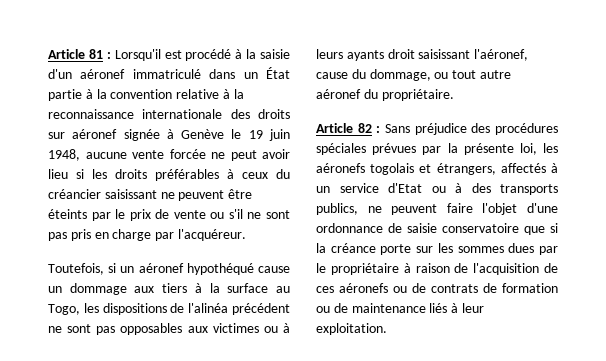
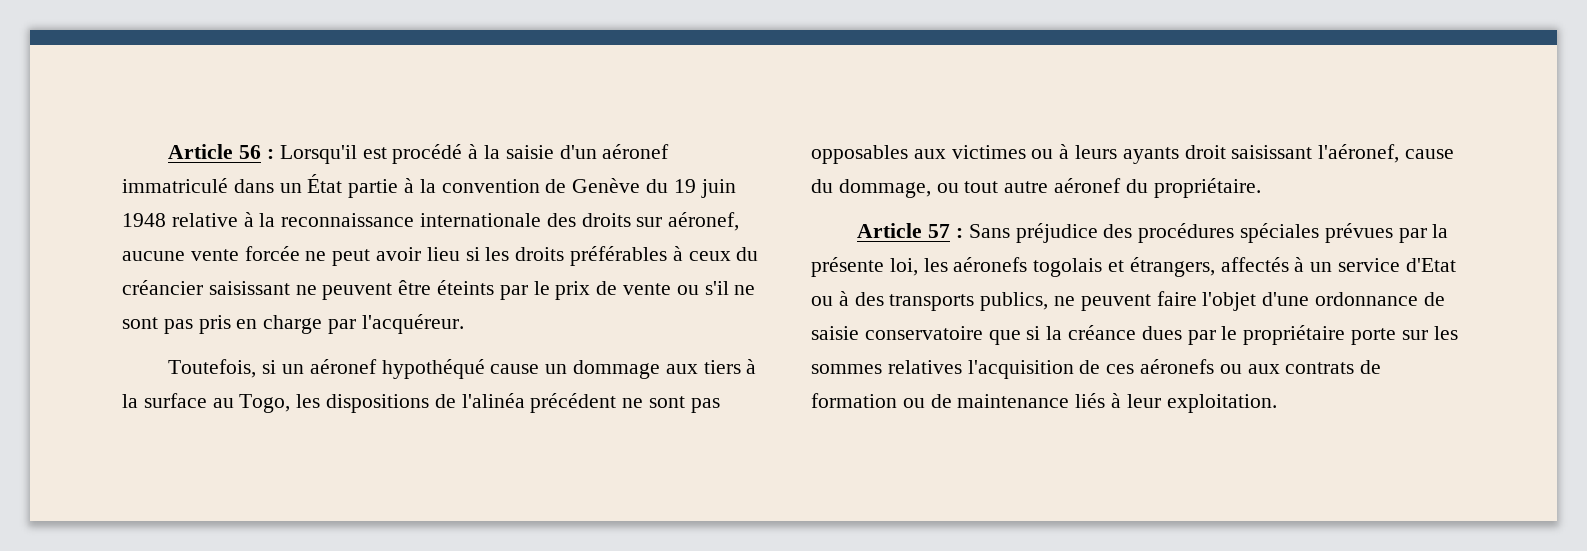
[48,49,103,59] Article 81 -> [168,144,262,159] Article 56
(173, 94) none -> [545,178,736,198] [122,213,166,227] de Genève du 19 juin 1948
[72,129,290,141] [48,149,80,161] aéronef signée à Genève le 19 juin 1948, -> [668,212,740,231] aéronef,
[357,123,372,133] 82 -> [928,224,951,238] 57
[380,243,558,255] [316,263,469,275] porte sur les sommes dues par le propriétaire à raison de -> [1141,325,1458,345] [811,360,962,374] dues par le propriétaire porte sur les sommes relatives
[412,283,426,293] de -> [1247,364,1280,374] aux

